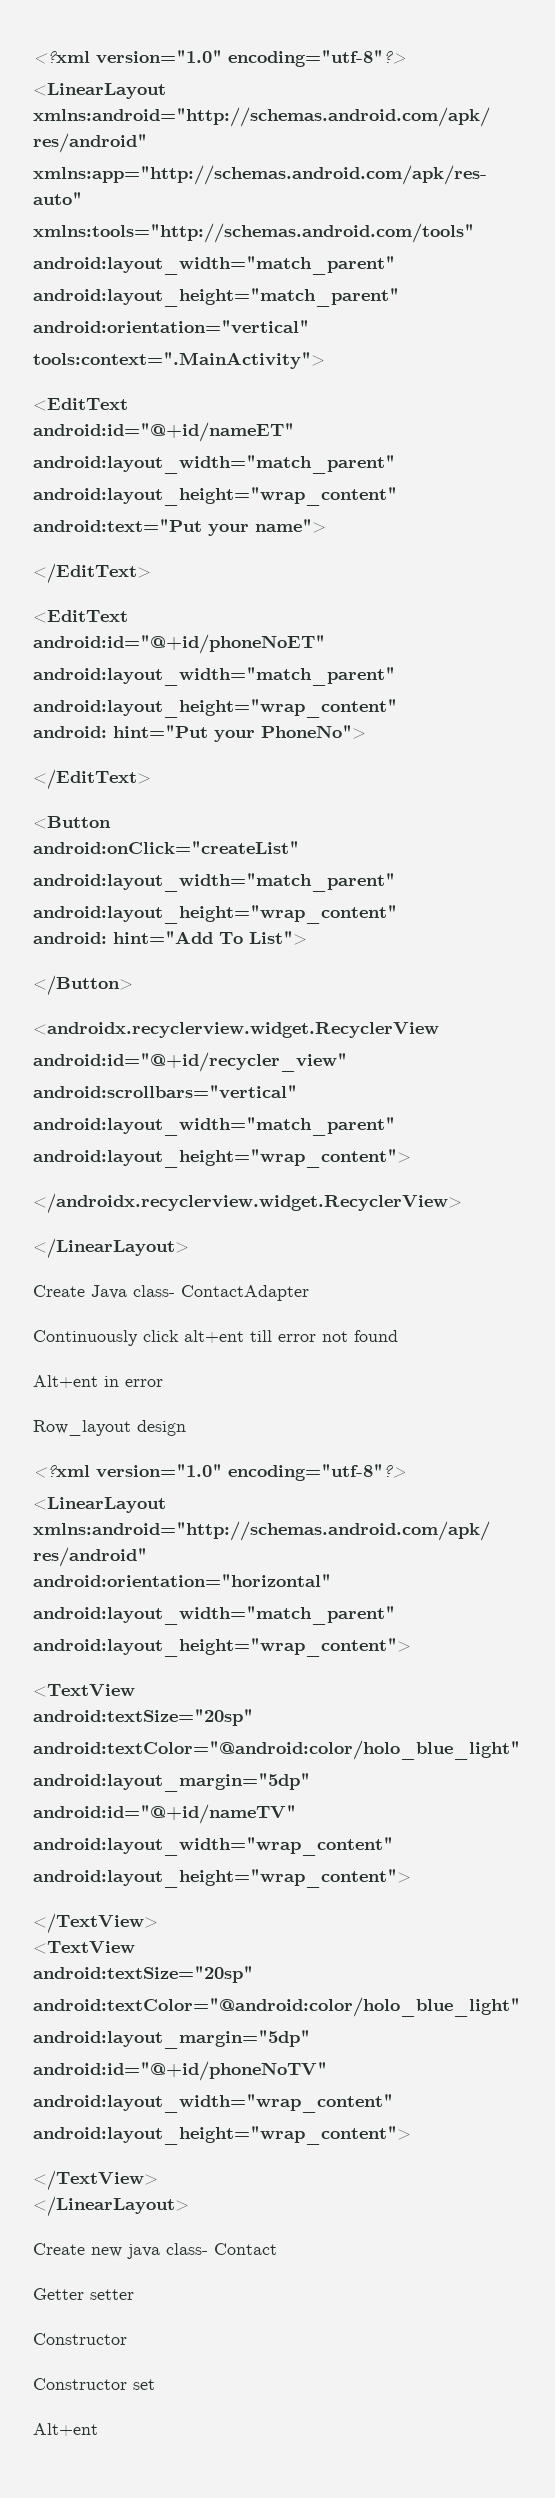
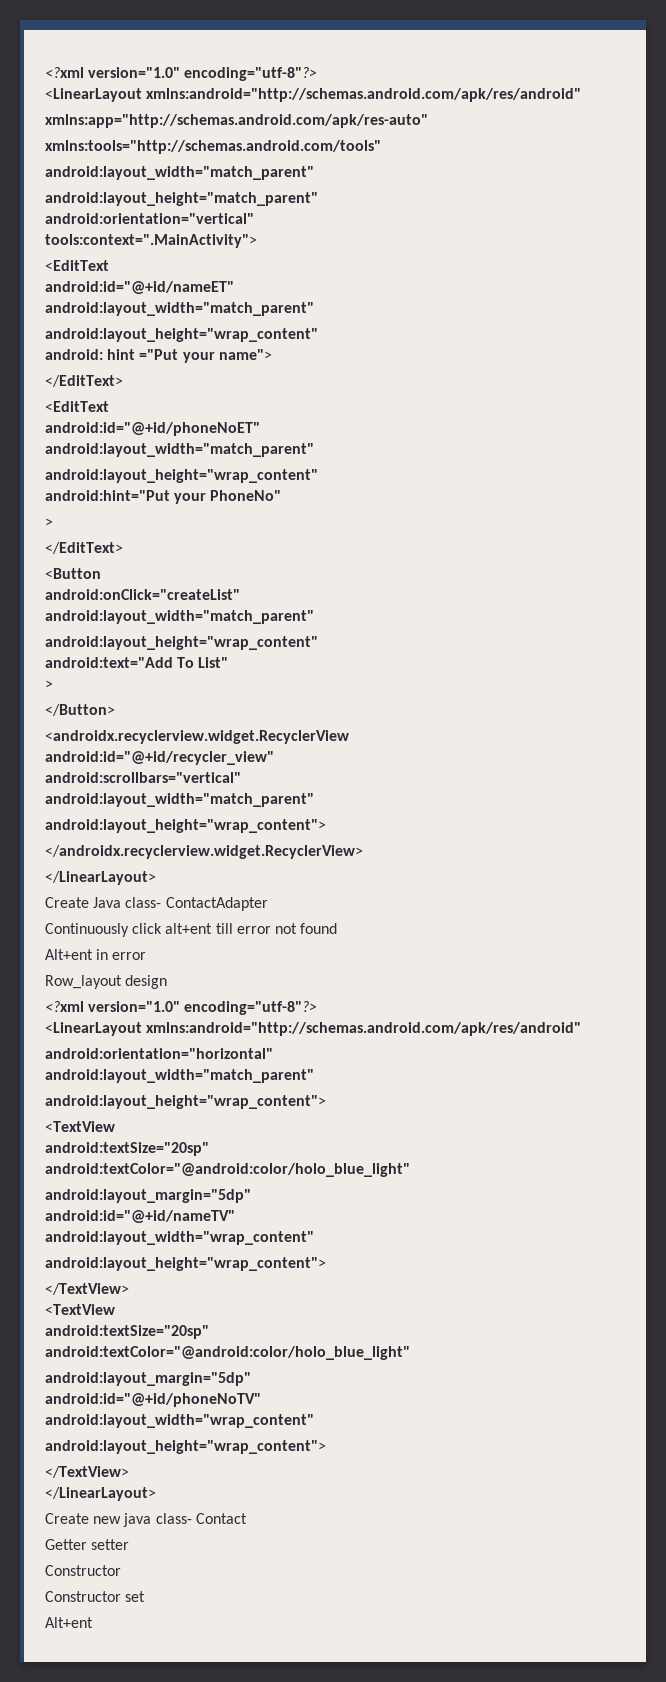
[33,519,202,532] android:text="Put -> [45,349,179,360] android: hint ="Put
[33,725,366,742] android: hint="Put your PhoneNo"> -> [45,490,282,504] [45,518,53,527] android:hint="Put your PhoneNo" // >
[33,931,307,945] android: hint="Add To List"> -> [45,657,229,668] [45,680,53,689] android:text="Add To List" // >

